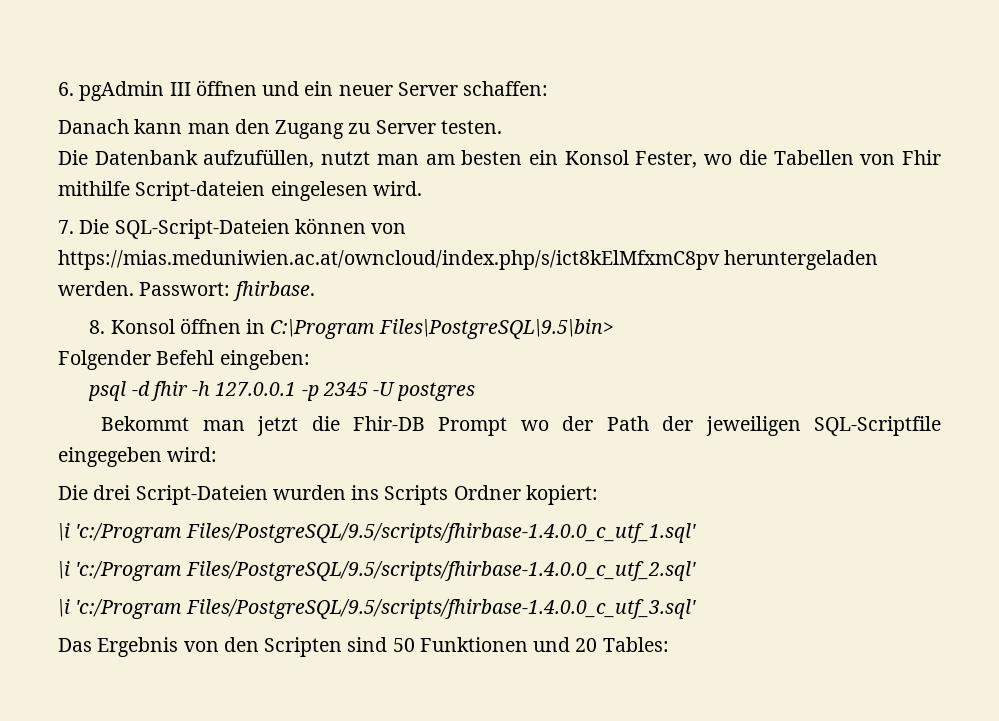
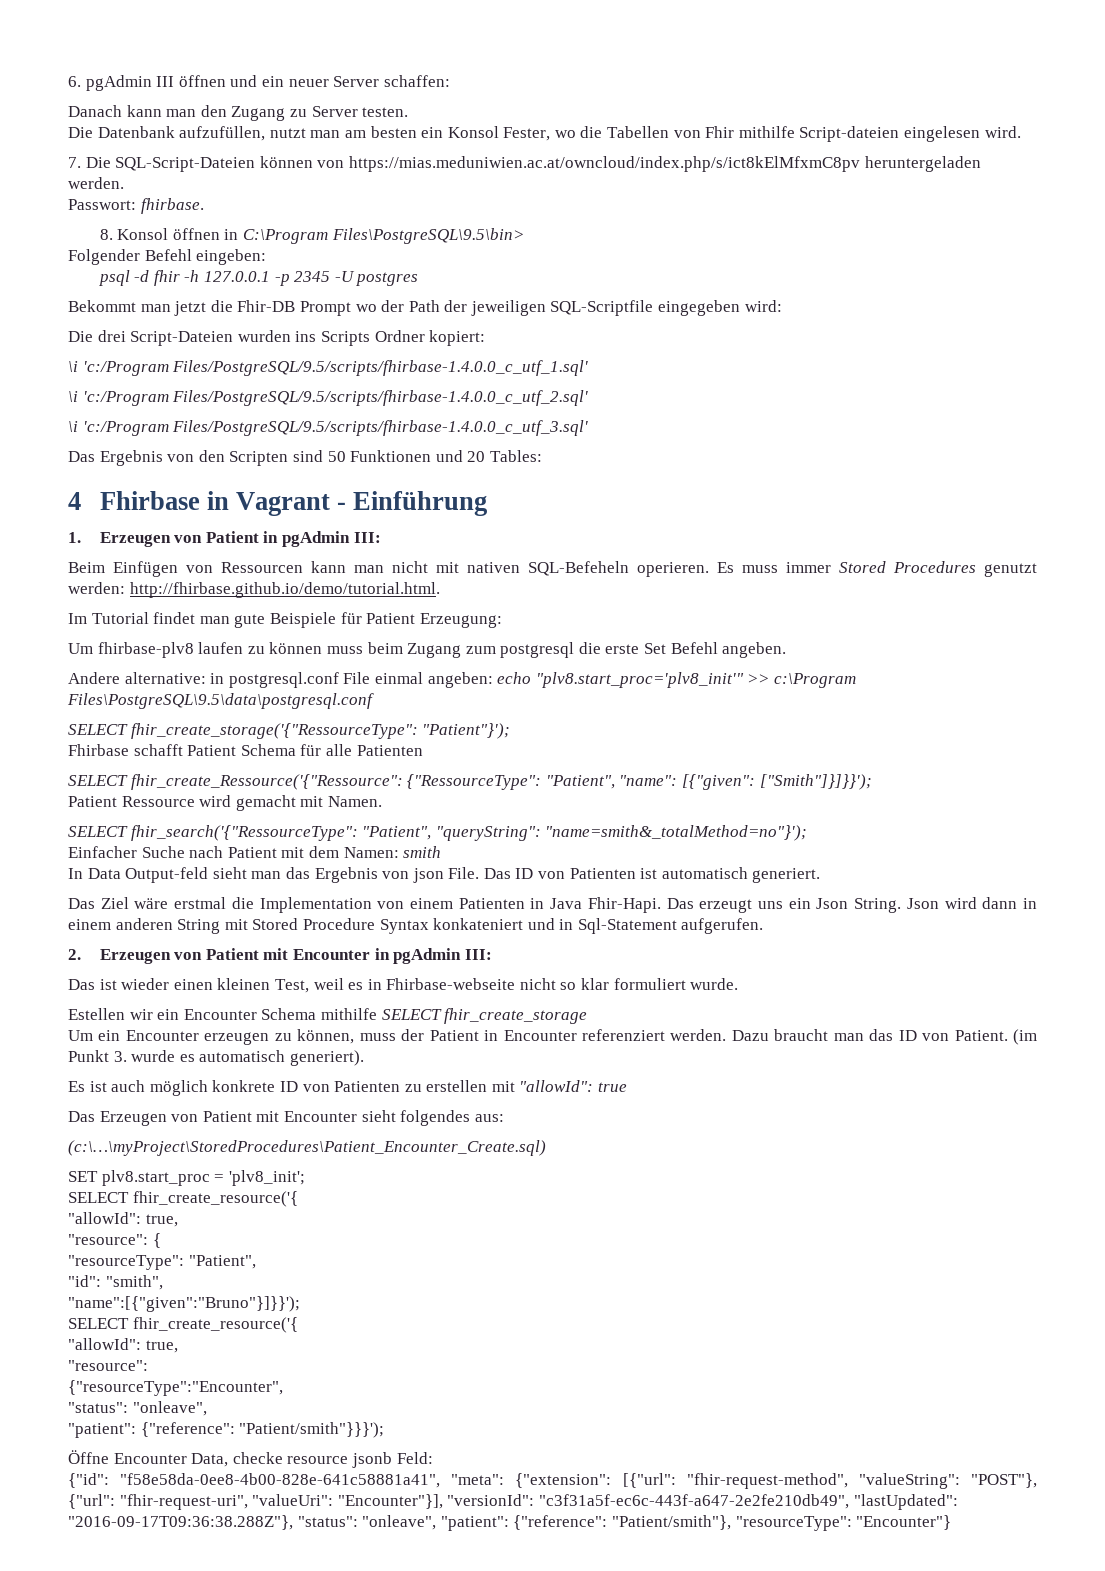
(134, 288) none -> (124, 183) //
(669, 644) none -> [68,491,488,516] [68,531,381,547] [68,561,1037,577] [68,582,440,598] [68,612,502,628] [68,642,787,658] [68,672,856,688] [67,693,374,709] [68,723,511,739] [68,744,423,756] [68,774,872,790] [68,795,382,811] [68,825,808,841] [68,846,442,858] [68,867,821,883] [68,897,1037,913] [68,918,764,934] [68,948,492,964] [68,978,739,993] [68,1008,588,1024] [68,1029,1038,1045] [68,1050,364,1066] [68,1080,628,1096] [68,1110,504,1126] [68,1140,546,1156] [68,1170,305,1186] [68,1191,298,1207] [68,1212,178,1227] [68,1233,161,1248] [68,1255,256,1270] [68,1275,163,1290] [68,1296,300,1312] [68,1317,298,1333] [68,1338,178,1353] [68,1360,148,1371] [68,1380,283,1396] [68,1401,207,1416] [68,1422,385,1438] [68,1450,433,1468] [68,1473,1037,1489] [68,1494,958,1510] [68,1515,952,1531] // 4 Fhirbase in Vagrant - Einführung // 1. Erzeugen von Patient in pgAdmin III: // Beim Einfügen von Ressourcen kann man nicht mit nativen SQL-Befeheln operieren. Es muss immer Stored Procedures genutzt werden: http://fhirbase.github.io/demo/tutorial.html. // Im Tutorial findet man gute Beispiele für Patient Erzeugung: // Um fhirbase-plv8 laufen zu können muss beim Zugang zum postgresql die erste Set Befehl angeben. // Andere alternative: in postgresql.conf File einmal angeben: echo "plv8.start_proc='plv8_init'" >> c:\Program Files\PostgreSQL\9.5\data\postgresql.conf // SELECT fhir_create_storage('{"RessourceType": "Patient"}'); // Fhirbase schafft Patient Schema für alle Patienten // SELECT fhir_create_Ressource('{"Ressource": {"RessourceType": "Patient", "name": [{"given": ["Smith"]}]}}'); // Patient Ressource wird gemacht mit Namen. // SELECT fhir_search('{"RessourceType": "Patient", "queryString": "name=smith&_totalMethod=no"}'); // Einfacher Suche nach Patient mit dem Namen: smith // In Data Output-feld sieht man das Ergebnis von json File. Das ID von Patienten ist automatisch generiert. // Das Ziel wäre erstmal die Implementation von einem Patienten in Java Fhir-Hapi. Das erzeugt uns ein Json String. Json wird dann in einem anderen String mit Stored Procedure Syntax konkateniert und in Sql-Statement aufgerufen. // 2. Erzeugen von Patient mit Encounter in pgAdmin III: // Das ist wieder einen kleinen Test, weil es in Fhirbase-webseite nicht so klar formuliert wurde. // Estellen wir ein Encounter Schema mithilfe SELECT fhir_create_storage // Um ein Encounter erzeugen zu können, muss der Patient in Encounter referenziert werden. Dazu braucht man das ID von Patient. (im Punkt 3. wurde es automatisch generiert). // Es ist auch möglich konkrete ID von Patienten zu erstellen mit "allowId": true // Das Erzeugen von Patient mit Encounter sieht folgendes aus: // (c:\…\myProject\StoredProcedures\Patient_Encounter_Create.sql) // SET plv8.start_proc = 'plv8_init'; // SELECT fhir_create_resource('{ // "allowId": true, // "resource": { // "resourceType": "Patient", // "id": "smith", // "name":[{"given":"Bruno"}]}}'); // SELECT fhir_create_resource('{ // "allowId": true, // "resource": // {"resourceType":"Encounter", // "status": "onleave", // "patient": {"reference": "Patient/smith"}}}'); // Öffne Encounter Data, checke resource jsonb Feld: // {"id": "f58e58da-0ee8-4b00-828e-641c58881a41", "meta": {"extension": [{"url": "fhir-request-method", "valueString": "POST"}, {"url": "fhir-request-uri", "valueUri": "Encounter"}], "versionId": "c3f31a5f-ec6c-443f-a647-2e2fe210db49", "lastUpdated": "2016-09-17T09:36:38.288Z"}, "status": "onleave", "patient": {"reference": "Patient/smith"}, "resourceType": "Encounter"}

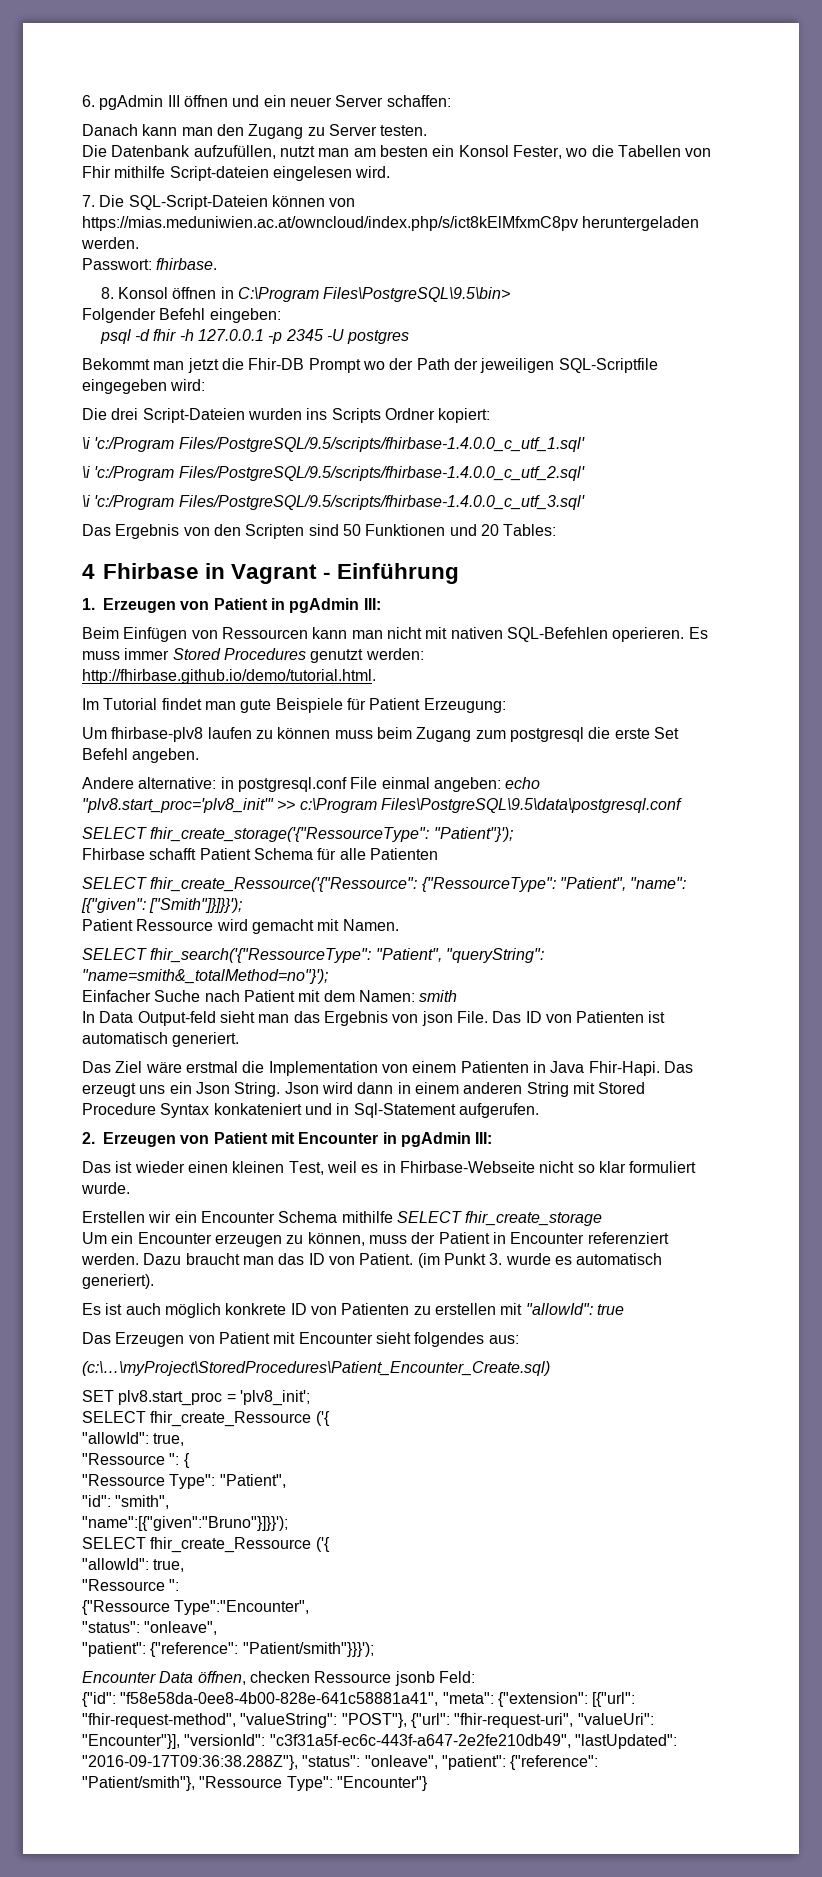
[528,561,629,576] SQL-Befeheln -> [506,627,608,642] SQL-Befehlen
[386,978,516,990] Fhirbase-webseite -> [399,1161,535,1173] Fhirbase-Webseite
[68,1008,125,1020] Estellen -> [82,1211,145,1223] Erstellen
[132,1191,298,1207] [68,1212,178,1227] [68,1234,148,1245] fhir_create_resource('{ // "allowId": true, // "resource": -> [150,1411,330,1427] [82,1432,185,1446] [82,1453,180,1465] fhir_create_Ressource ('{ // "allowId": true, // "Ressource ":
[68,1255,184,1270] "resourceType": -> [82,1474,216,1489] "Ressource Type":
[132,1317,298,1333] [68,1338,178,1353] [68,1360,148,1371] [68,1380,283,1396] fhir_create_resource('{ // "allowId": true, // "resource": // {"resourceType":"Encounter", -> [150,1537,330,1553] [82,1558,185,1572] [82,1579,180,1591] [82,1600,310,1615] fhir_create_Ressource ('{ // "allowId": true, // "Ressource ": // {"Ressource Type":"Encounter",
[68,1450,349,1467] Öffne Encounter Data, checke resource -> [82,1671,392,1685] Encounter Data öffnen, checken Ressource
[735,1516,852,1531] "resourceType": -> [199,1776,333,1791] "Ressource Type":

